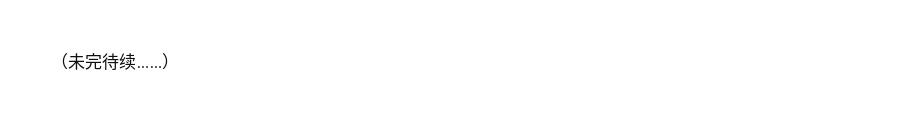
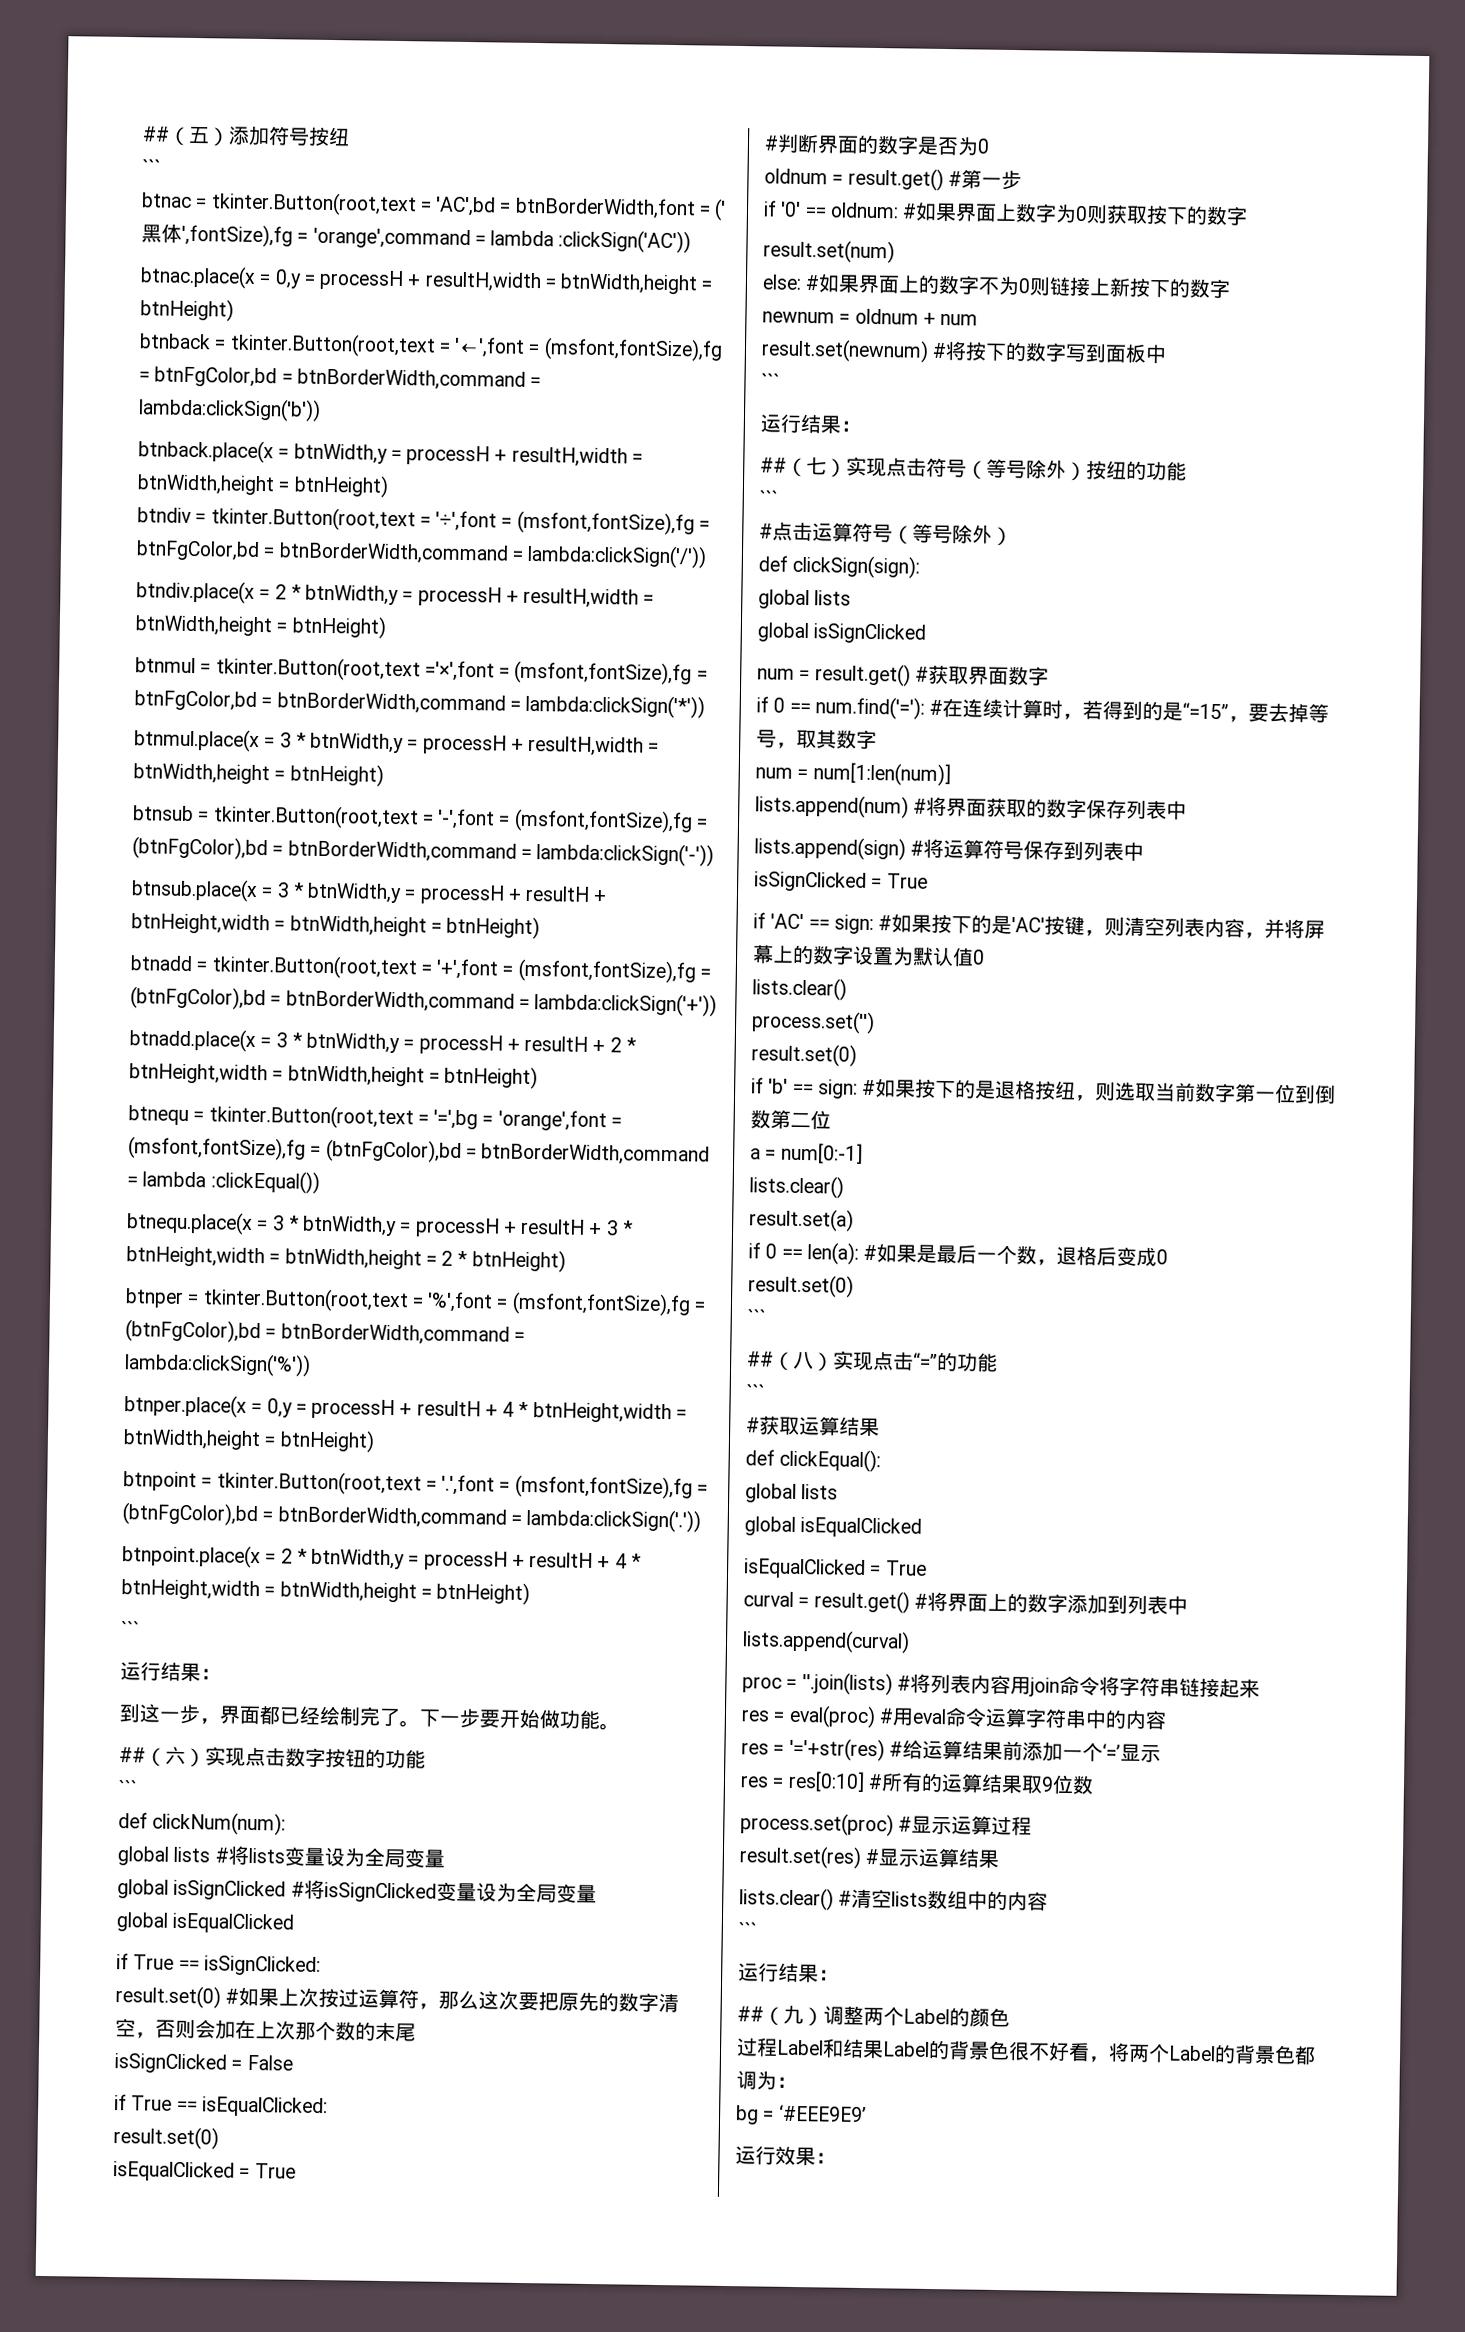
[51,53,179,71] （未完待续……） -> [142,125,350,147] [142,159,161,175] [141,191,727,221] [141,223,692,254] [140,265,713,295] [140,298,234,322] [139,332,723,362] [139,366,542,391] [138,397,321,422] [138,439,643,468] [137,474,389,498] [137,506,710,536] [136,540,708,569] [136,580,655,609] [135,615,387,639] [135,656,708,686] [134,690,706,719] [134,728,660,757] [133,763,384,787] [133,804,708,834] [132,836,715,867] [131,878,608,905] [131,913,541,940] [130,954,711,984] [130,986,718,1017] [129,1028,636,1055] [129,1063,539,1090] [128,1104,622,1132] [128,1136,711,1166] [127,1170,320,1194] [126,1211,633,1238] [126,1246,566,1273] [125,1287,706,1317] [125,1319,525,1346] [124,1352,311,1377] [124,1394,687,1424] [123,1429,375,1453] [123,1470,708,1500] [122,1502,702,1533] [122,1544,641,1571] [121,1579,531,1606] [121,1621,140,1637] [120,1661,221,1682] [119,1703,620,1731] [119,1746,426,1769] [118,1780,137,1796] [118,1811,287,1836] [117,1845,445,1868] [117,1879,597,1904] [116,1912,295,1934] [116,1953,321,1977] [115,1985,680,2013] [115,2018,416,2042] [114,2053,293,2074] [114,2094,328,2118] [113,2126,219,2150] [113,2161,296,2182] [764,133,990,156] [764,167,1022,191] [763,200,1249,226] [763,239,895,264] [762,273,1232,299] [762,308,979,326] [761,338,1168,364] [761,373,780,389] [760,413,861,434] [760,456,1187,482] [759,490,778,506] [759,521,1013,547] [758,554,921,579] [758,589,852,610] [757,622,927,644] [757,663,1049,687] [756,696,1330,723] [756,729,877,750] [755,762,951,787] [755,794,1188,820] [754,836,1145,862] [754,871,928,892] [753,912,1326,940] [752,944,985,967] [752,977,847,1001] [751,1010,875,1035] [751,1043,857,1067] [751,1077,1337,1104] [750,1109,831,1130] [750,1142,863,1164] [749,1175,844,1199] [749,1208,854,1232] [748,1242,1169,1267] [748,1274,854,1298] [747,1309,766,1325] [747,1350,998,1372] [746,1384,765,1400] [746,1415,880,1437] [745,1448,882,1473] [745,1483,839,1503] [744,1516,923,1538] [743,1558,927,1579] [743,1590,1188,1615] [742,1629,910,1654] [742,1672,1260,1698] [741,1704,1167,1730] [741,1737,1161,1763] [740,1770,1094,1795] [740,1812,1033,1837] [739,1845,1001,1869] [739,1887,1049,1911] [738,1922,757,1938] [738,1962,839,1983] [737,2004,1010,2028] [736,2037,1316,2065] [736,2070,797,2090] [735,2104,867,2125] [735,2145,836,2166] ##（五）添加符号按纽 // ``` // btnac = tkinter.Button(root,text = 'AC',bd = btnBorderWidth,font = ('黑体',fontSize),fg = 'orange',command = lambda :clickSign('AC')) // btnac.place(x = 0,y = processH + resultH,width = btnWidth,height = btnHeight) // btnback = tkinter.Button(root,text = '←',font = (msfont,fontSize),fg = btnFgColor,bd = btnBorderWidth,command = lambda:clickSign('b')) // btnback.place(x = btnWidth,y = processH + resultH,width = btnWidth,height = btnHeight) // btndiv = tkinter.Button(root,text = '÷',font = (msfont,fontSize),fg = btnFgColor,bd = btnBorderWidth,command = lambda:clickSign('/')) // btndiv.place(x = 2 * btnWidth,y = processH + resultH,width = btnWidth,height = btnHeight) // btnmul = tkinter.Button(root,text ='×',font = (msfont,fontSize),fg = btnFgColor,bd = btnBorderWidth,command = lambda:clickSign('*')) // btnmul.place(x = 3 * btnWidth,y = processH + resultH,width = btnWidth,height = btnHeight) // btnsub = tkinter.Button(root,text = '-',font = (msfont,fontSize),fg = (btnFgColor),bd = btnBorderWidth,command = lambda:clickSign('-')) // btnsub.place(x = 3 * btnWidth,y = processH + resultH + btnHeight,width = btnWidth,height = btnHeight) // btnadd = tkinter.Button(root,text = '+',font = (msfont,fontSize),fg = (btnFgColor),bd = btnBorderWidth,command = lambda:clickSign('+')) // btnadd.place(x = 3 * btnWidth,y = processH + resultH + 2 * btnHeight,width = btnWidth,height = btnHeight) // btnequ = tkinter.Button(root,text = '=',bg = 'orange',font = (msfont,fontSize),fg = (btnFgColor),bd = btnBorderWidth,command = lambda :clickEqual()) // btnequ.place(x = 3 * btnWidth,y = processH + resultH + 3 * btnHeight,width = btnWidth,height = 2 * btnHeight) // btnper = tkinter.Button(root,text = '%',font = (msfont,fontSize),fg = (btnFgColor),bd = btnBorderWidth,command = lambda:clickSign('%')) // btnper.place(x = 0,y = processH + resultH + 4 * btnHeight,width = btnWidth,height = btnHeight) // btnpoint = tkinter.Button(root,text = '.',font = (msfont,fontSize),fg = (btnFgColor),bd = btnBorderWidth,command = lambda:clickSign('.')) // btnpoint.place(x = 2 * btnWidth,y = processH + resultH + 4 * btnHeight,width = btnWidth,height = btnHeight) // ``` // 运行结果： // 到这一步，界面都已经绘制完了。下一步要开始做功能。 // ##（六）实现点击数字按钮的功能 // ``` // def clickNum(num): // global lists #将lists变量设为全局变量 // global isSignClicked #将isSignClicked变量设为全局变量 // global isEqualClicked // if True == isSignClicked: // result.set(0) #如果上次按过运算符，那么这次要把原先的数字清空，否则会加在上次那个数的末尾 // isSignClicked = False // if True == isEqualClicked: // result.set(0) // isEqualClicked = True // #判断界面的数字是否为0 // oldnum = result.get() #第一步 // if '0' == oldnum: #如果界面上数字为0则获取按下的数字 // result.set(num) // else: #如果界面上的数字不为0则链接上新按下的数字 // newnum = oldnum + num // result.set(newnum) #将按下的数字写到面板中 // ``` // 运行结果： // ##（七）实现点击符号（等号除外）按纽的功能 // ``` // #点击运算符号（等号除外） // def clickSign(sign): // global lists // global isSignClicked // num = result.get() #获取界面数字 // if 0 == num.find('='): #在连续计算时，若得到的是“=15”，要去掉等号，取其数字 // num = num[1:len(num)] // lists.append(num) #将界面获取的数字保存列表中 // lists.append(sign) #将运算符号保存到列表中 // isSignClicked = True // if 'AC' == sign: #如果按下的是'AC'按键，则清空列表内容，并将屏幕上的数字设置为默认值0 // lists.clear() // process.set('') // result.set(0) // if 'b' == sign: #如果按下的是退格按纽，则选取当前数字第一位到倒数第二位 // a = num[0:-1] // lists.clear() // result.set(a) // if 0 == len(a): #如果是最后一个数，退格后变成0 // result.set(0) // ``` // ##（八）实现点击“=”的功能 // ``` // #获取运算结果 // def clickEqual(): // global lists // global isEqualClicked // isEqualClicked = True // curval = result.get() #将界面上的数字添加到列表中 // lists.append(curval) // proc = ''.join(lists) #将列表内容用join命令将字符串链接起来 // res = eval(proc) #用eval命令运算字符串中的内容 // res = '='+str(res) #给运算结果前添加一个‘=’显示 // res = res[0:10] #所有的运算结果取9位数 // process.set(proc) #显示运算过程 // result.set(res) #显示运算结果 // lists.clear() #清空lists数组中的内容 // ``` // 运行结果： // ##（九）调整两个Label的颜色 // 过程Label和结果Label的背景色很不好看，将两个Label的背景色都调为： // bg = ‘#EEE9E9’ // 运行效果：

